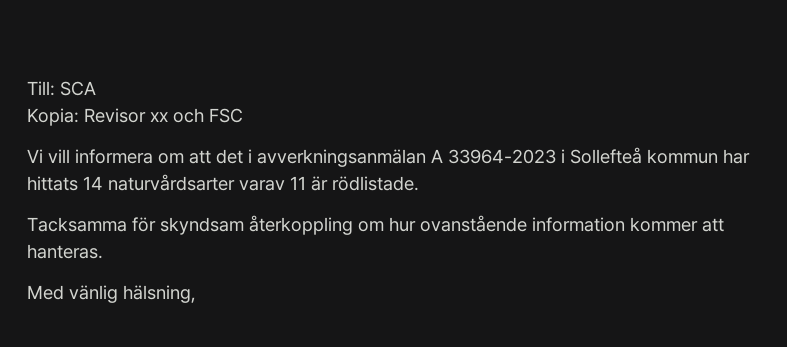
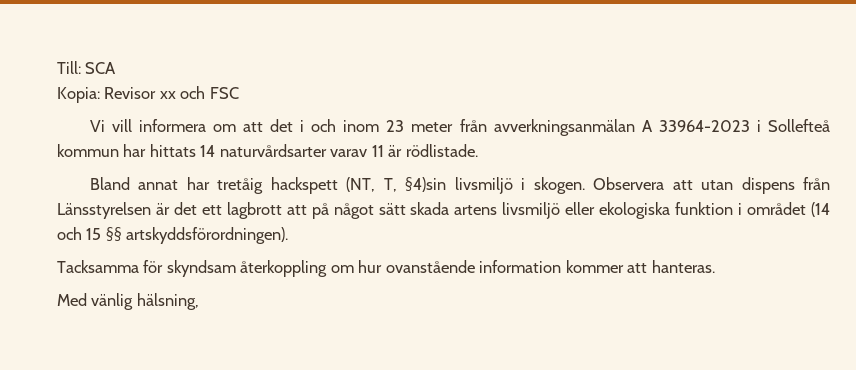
(252, 156) none -> [311,119,487,132] och inom 23 meter från
(419, 183) none -> [89,177,830,194] [57,202,831,219] [57,227,289,244] // Bland annat har tretåig hackspett (NT, T, §4)sin livsmiljö i skogen. Observera att utan dispens från Länsstyrelsen är det ett lagbrott att på något sätt skada artens livsmiljö eller ekologiska funktion i området (14 och 15 §§ artskyddsförordningen).

